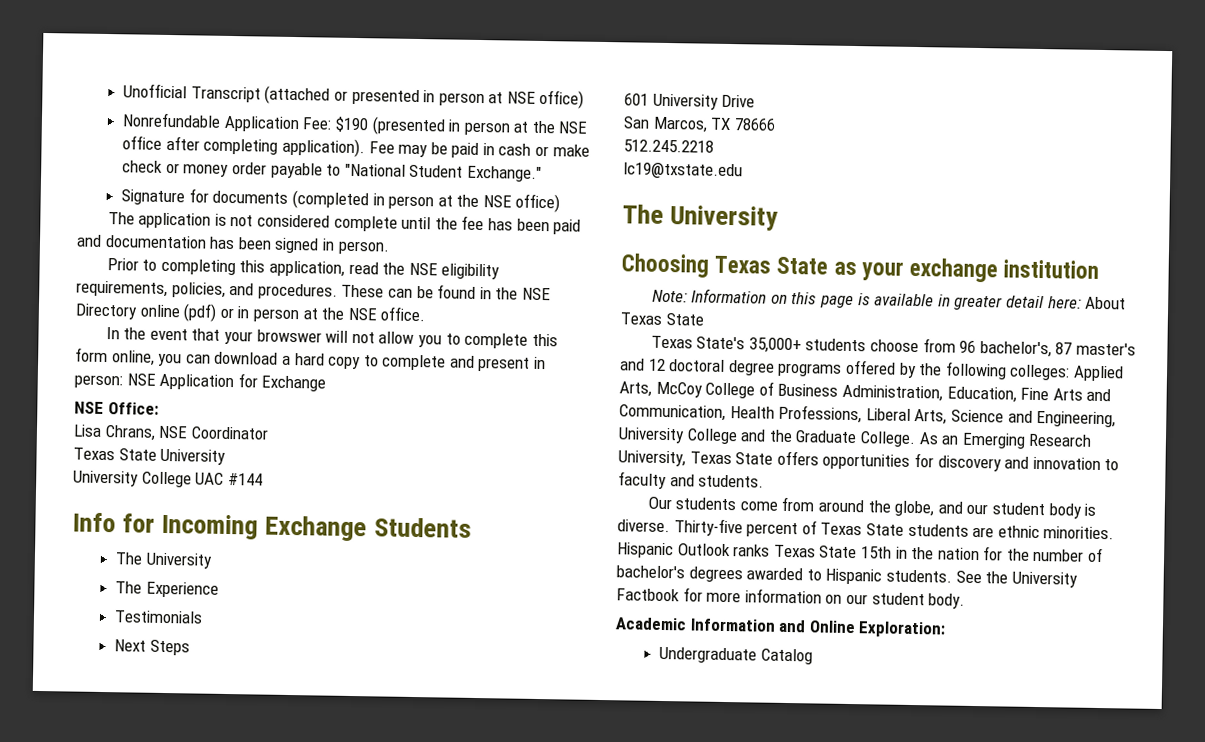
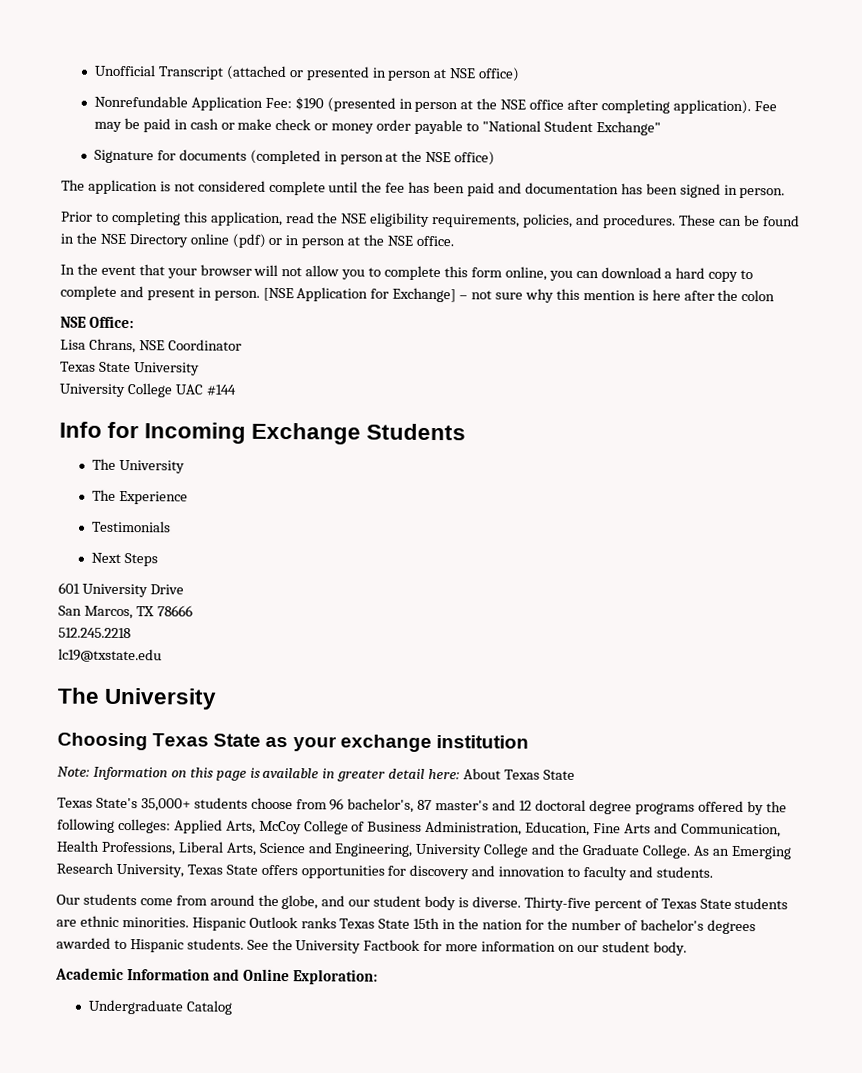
[466,165,542,182] Exchange." -> [595,121,661,136] Exchange"
[256,329,322,343] browswer -> [199,264,252,276] browser
[74,373,327,392] person: NSE Application for Exchange -> [213,287,776,303] person. [NSE Application for Exchange] – not sure why this mention is here after the colon

